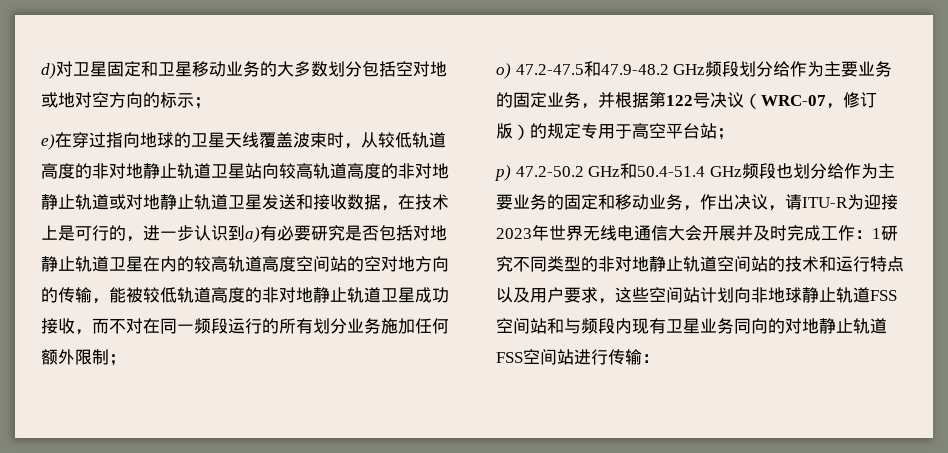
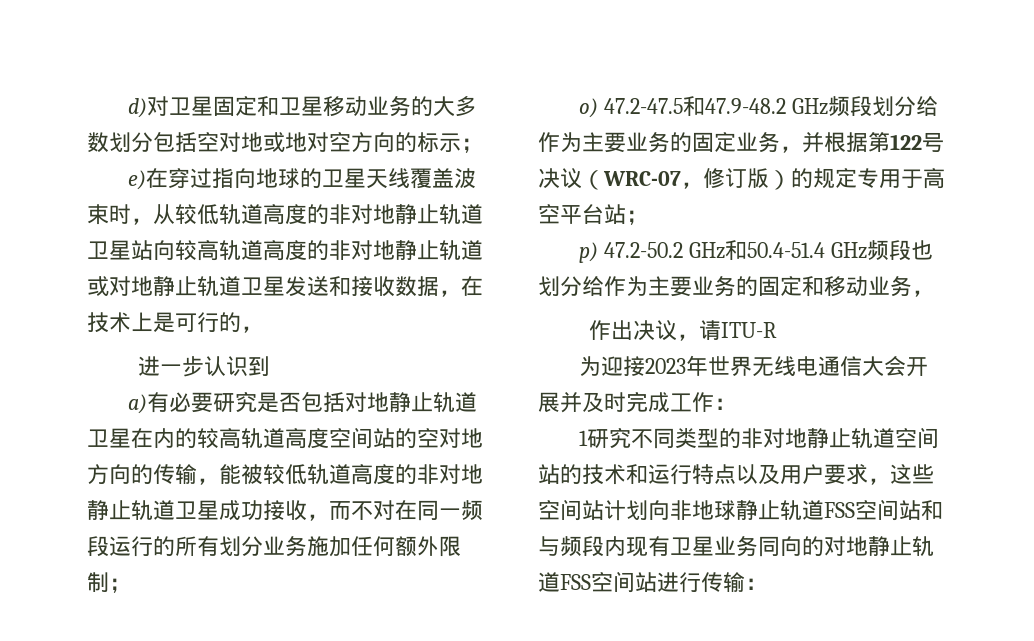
(143, 239) none -> (263, 329) //
(245, 233) none -> (271, 366) //
(700, 208) none -> (934, 293) //
(848, 202) none -> (778, 330) //
(872, 234) none -> (736, 404) //

